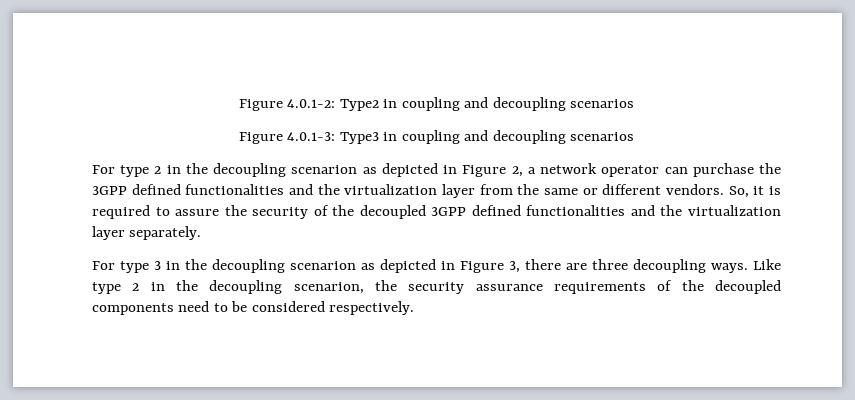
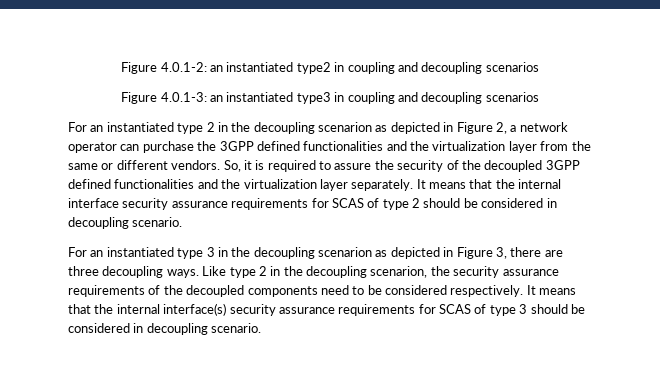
[339,99,379,111] Type2 -> [210,62,331,74] an instantiated type2
[339,132,379,144] Type3 -> [210,92,331,104] an instantiated type3
(115, 169) none -> [90,122,174,132] an instantiated
[92,261,115,270] // For -> [416,179,562,189] [68,198,557,210] [68,217,183,229] [68,247,174,257] It means that the internal interface security assurance requirements for SCAS of type 2 should be considered in decoupling scenario. // For an instantiated
(415, 308) none -> [526,285,577,295] [68,303,585,316] [68,323,262,335] It means that the internal interface(s) security assurance requirements for SCAS of type 3 should be considered in decoupling scenario.

